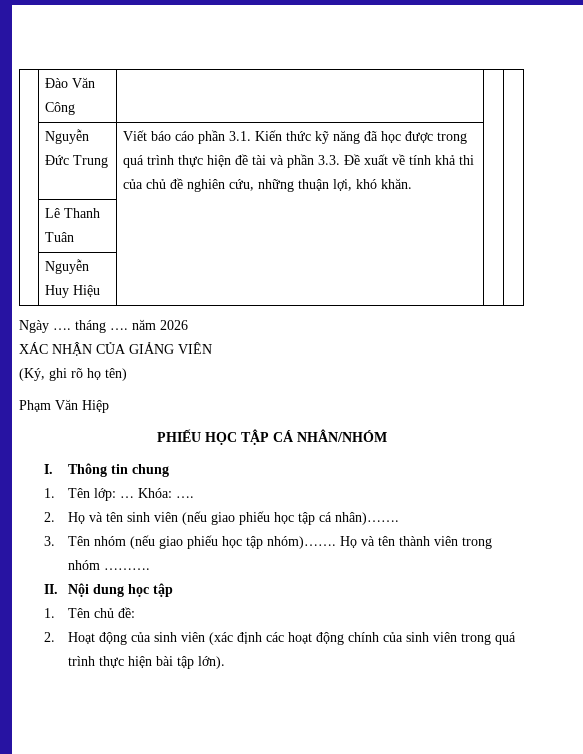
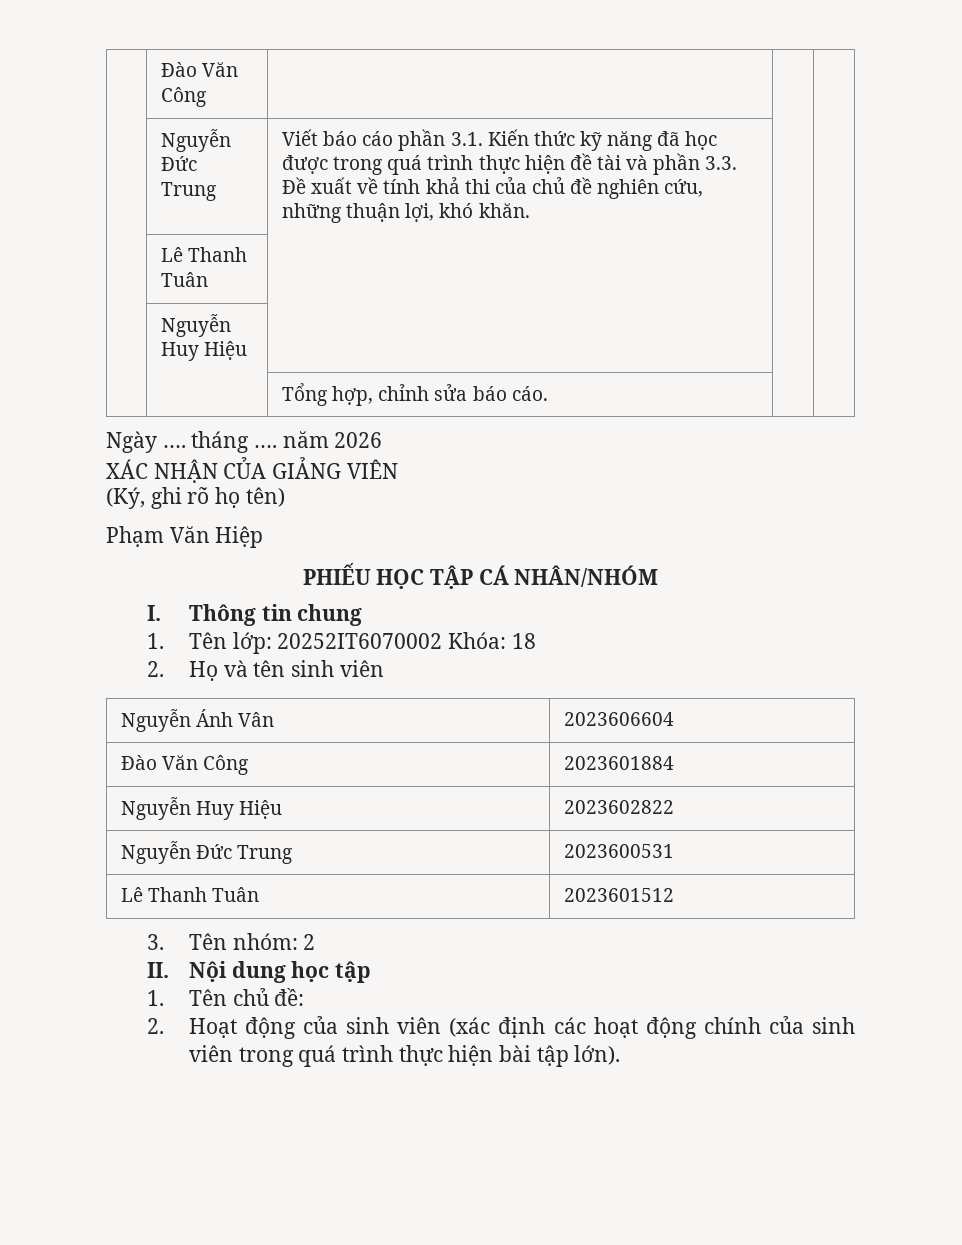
(100, 291) none -> [282,383,548,406] // | | Tổng hợp, chỉnh sửa báo cáo. | |
[120,488,195,498] … Khóa: …. -> [277,632,536,649] 20252IT6070002 Khóa: 18
[182,511,400,525] [43,535,493,549] [68,560,151,570] (nếu giao phiếu học tập cá nhân)……. // 3. Tên nhóm (nếu giao phiếu học tập nhóm)……. Họ và tên thành viên trong nhóm ………. -> [121,709,275,732] [564,712,675,726] [121,755,249,775] [564,756,675,770] [121,797,283,820] [564,800,675,814] [121,841,293,864] [564,844,675,858] [121,887,260,902] [564,888,675,902] [147,933,316,950] // Nguyễn Ánh Vân | 2023606604 // Đào Văn Công | 2023601884 // Nguyễn Huy Hiệu | 2023602822 // Nguyễn Đức Trung | 2023600531 // Lê Thanh Tuân | 2023601512 // 3. Tên nhóm: 2

